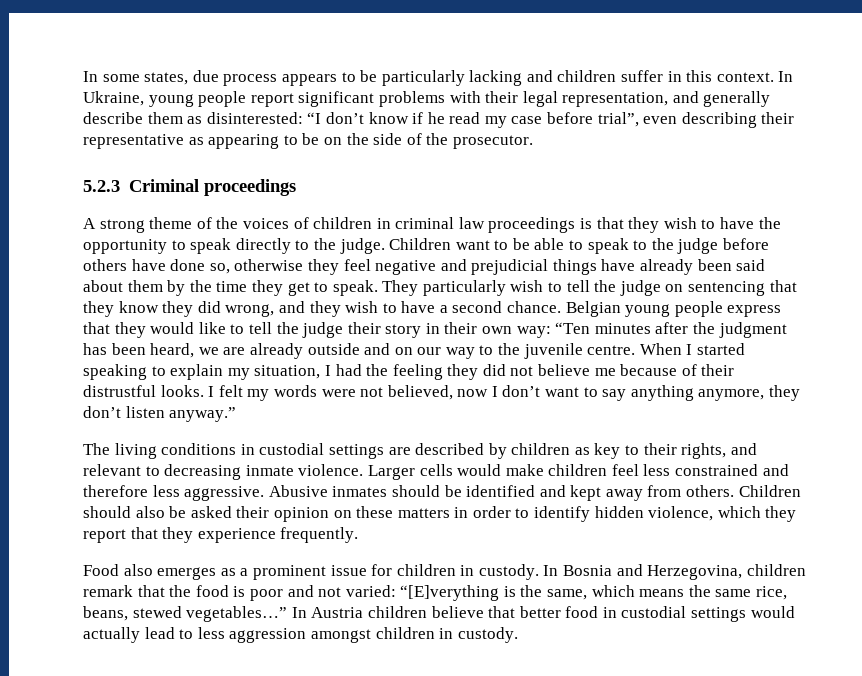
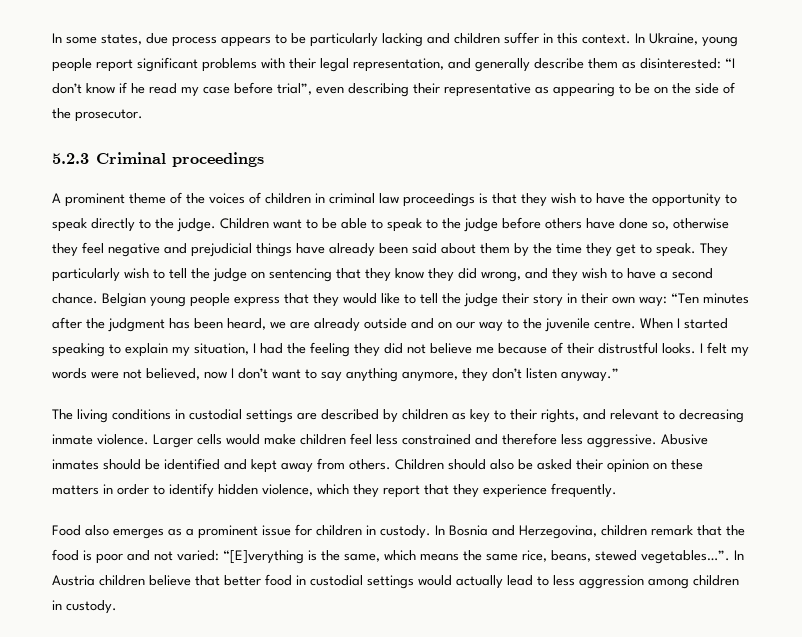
[99,219,145,233] strong -> [65,193,125,207] prominent
[186,606,288,622] vegetables…” -> [641,550,730,564] vegetables…”.
[310,629,371,643] amongst -> [648,578,689,589] among

